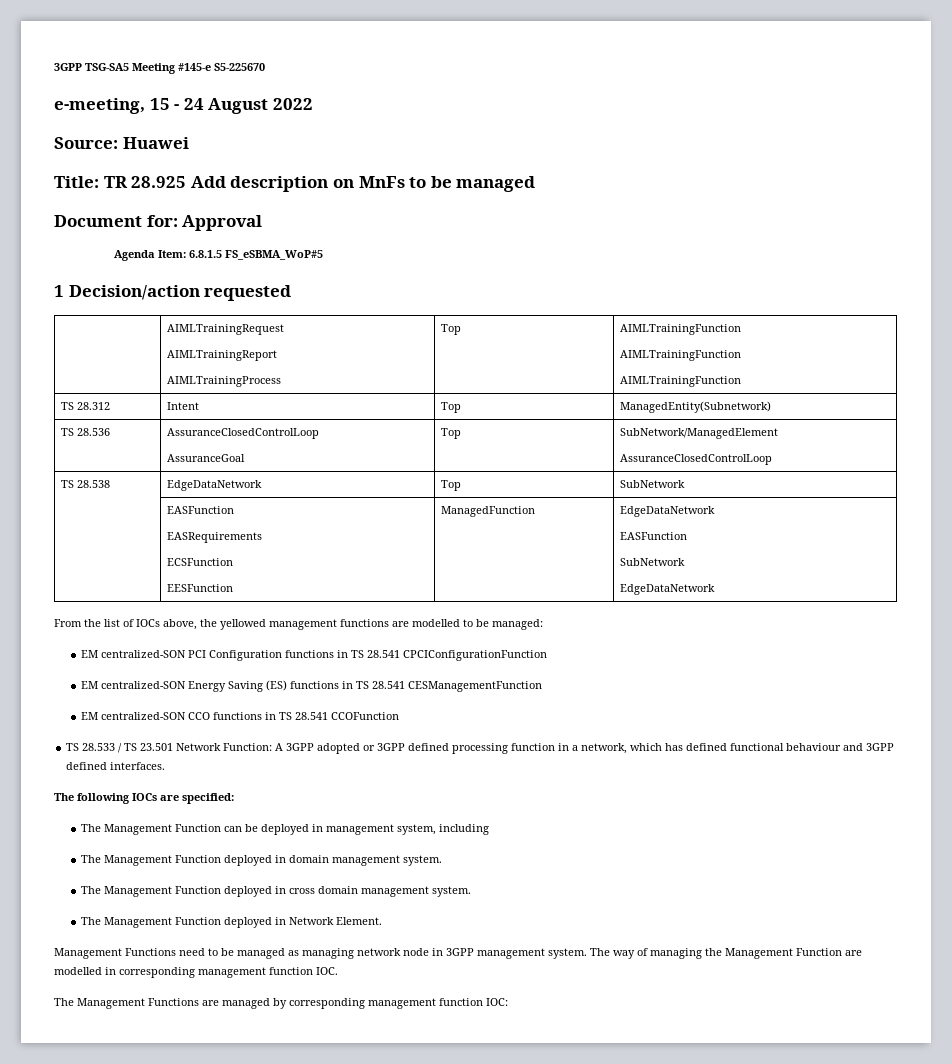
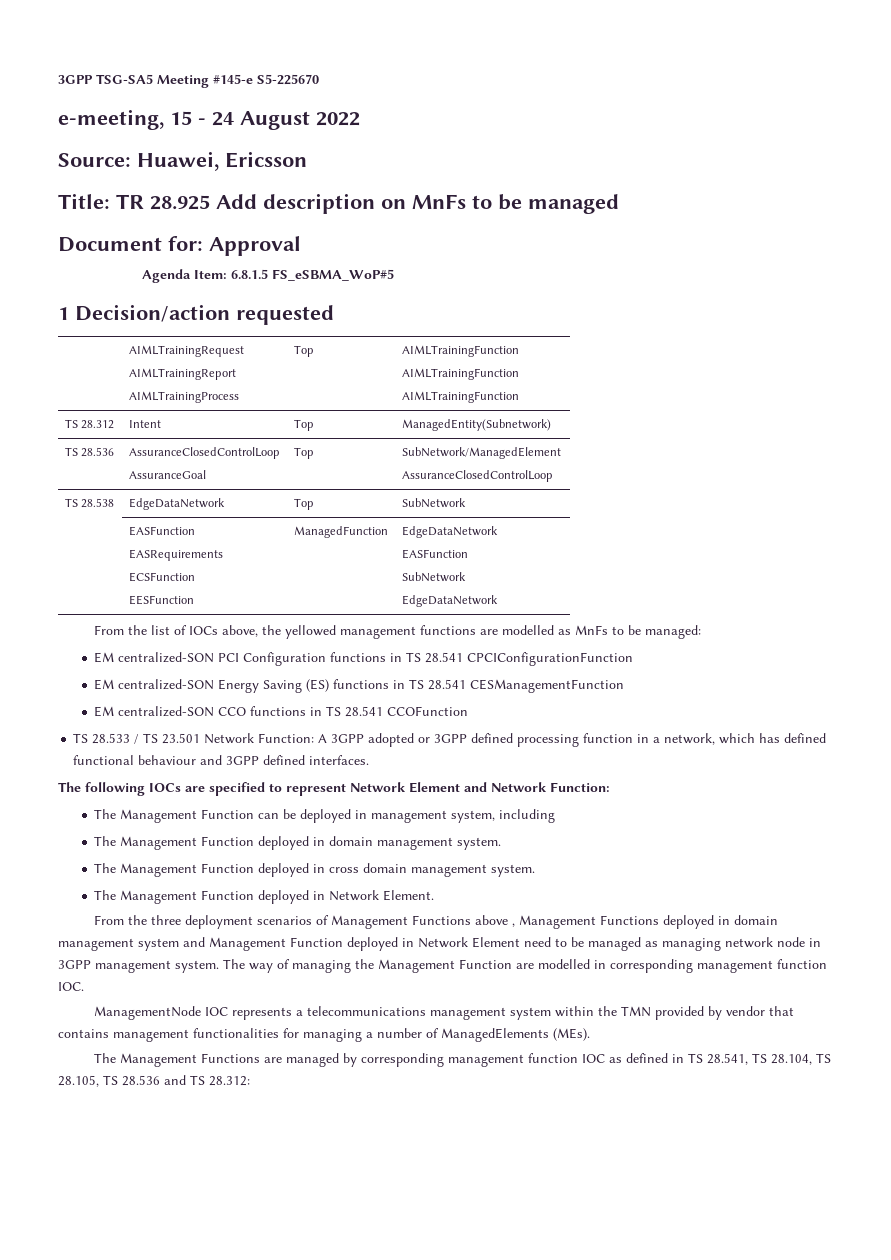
[122,137,189,149] Huawei -> [137,151,307,171] Huawei, Ericsson
(460, 623) none -> [557,625,608,635] as MnFs
[182,793,234,804] specified: -> [209,782,610,796] specified to represent Network Element and Network Function:
[54,948,176,959] Management Functions -> [93,915,778,929] [58,937,520,951] From the three deployment scenarios of Management Functions above , Management Functions deployed in domain management system and Management Function deployed in Network Element
(338, 971) none -> [93,1006,794,1020] [58,1028,590,1042] // ManagementNode IOC represents a telecommunications management system within the TMN provided by vendor that contains management functionalities for managing a number of ManagedElements (MEs).
[486,998,508,1006] IOC: -> [581,1053,831,1065] [58,1075,250,1087] IOC as defined in TS 28.541, TS 28.104, TS 28.105, TS 28.536 and TS 28.312:

